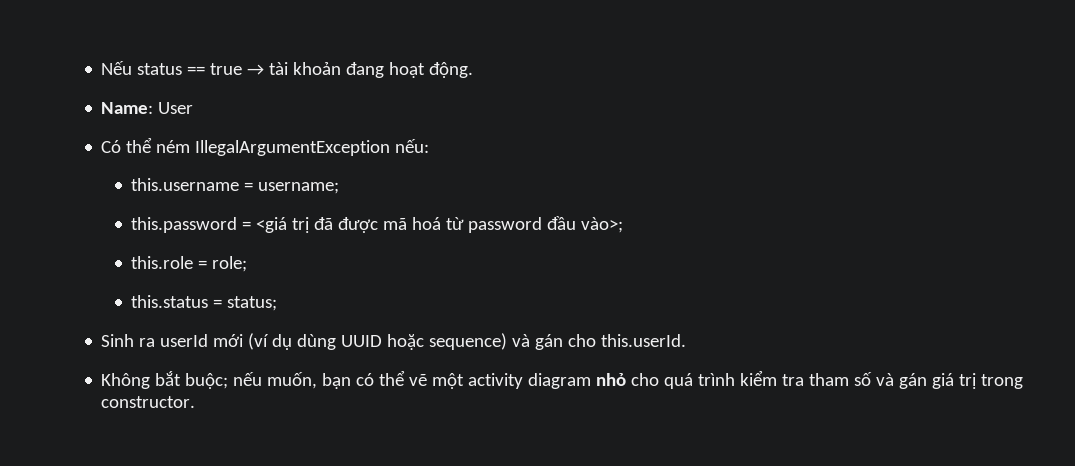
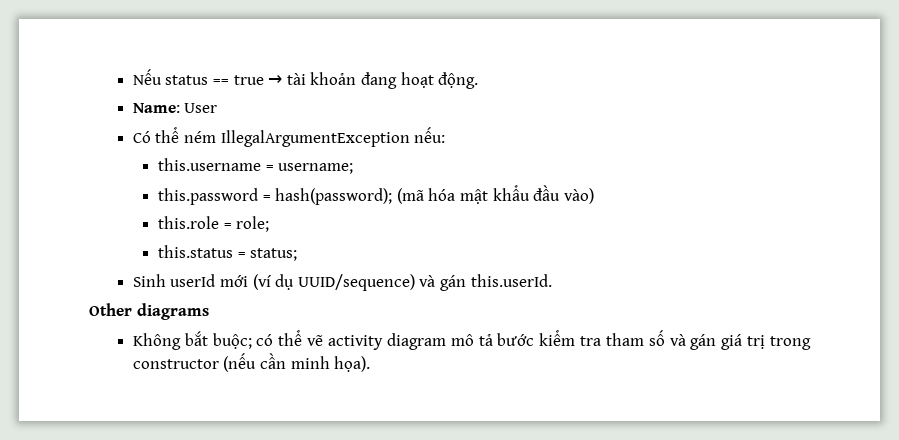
[256,216,624,233] <giá trị đã được mã hoá từ password đầu vào>; -> [275,185,594,205] hash(password); (mã hóa mật khẩu đầu vào)
[139,338,156,347] ra -> (166, 280) none
[297,333,597,350] dùng UUID hoặc sequence) và gán cho -> [297,274,467,291] UUID/sequence) và gán
(687, 340) none -> [89,303,209,320] // Other diagrams
[233,372,352,389] nếu muốn, bạn -> (252, 341) none
[432,373,465,389] một -> (324, 340) none
[596,373,736,389] nhỏ cho quá trình -> [450,333,535,346] mô tả bước
[101,396,196,408] constructor. -> [132,353,371,372] constructor (nếu cần minh họa).

